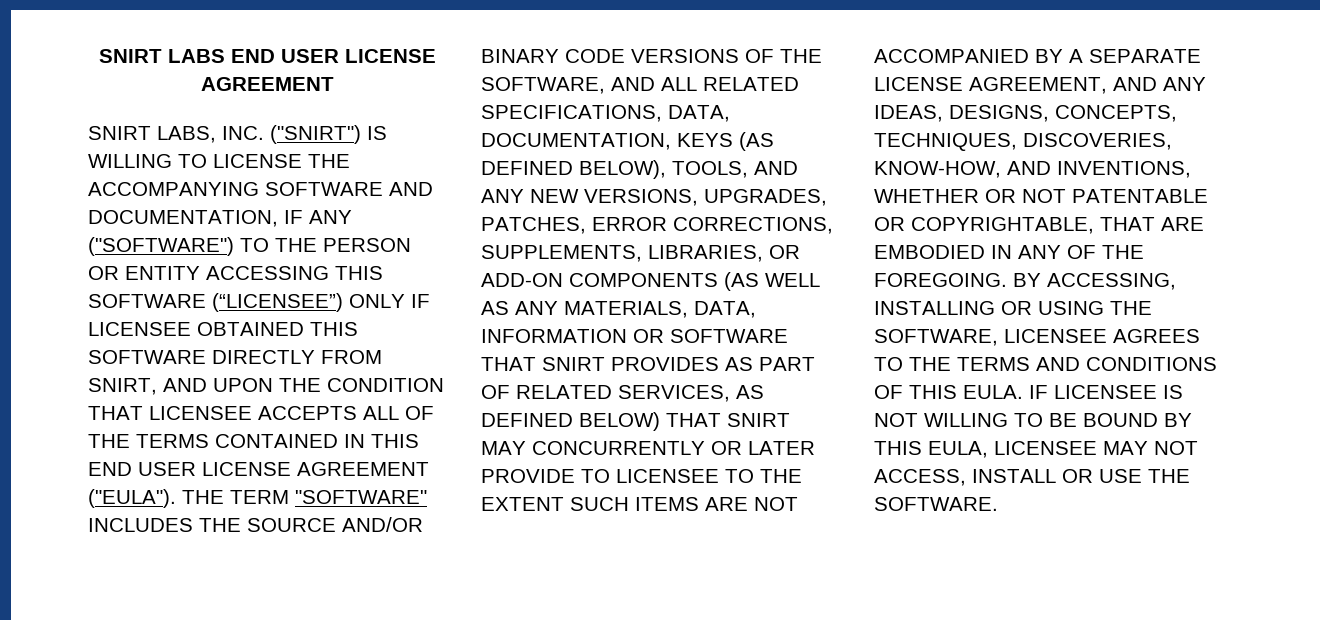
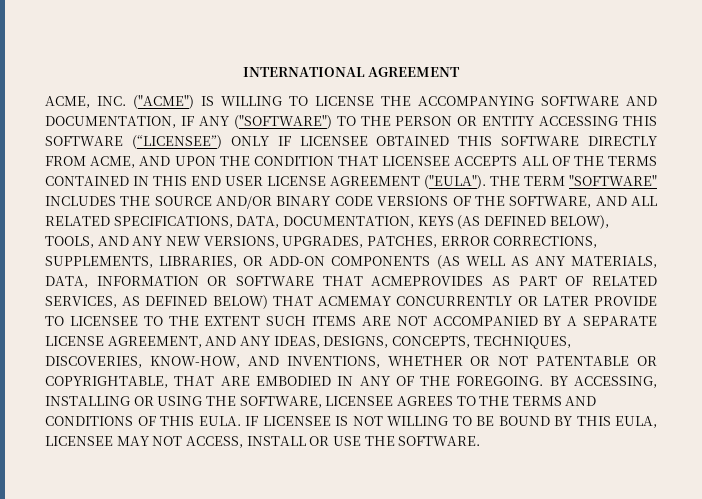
[98,49,436,63] [200,77,334,91] [88,125,361,144] SNIRT LABS END USER LICENSE AGREEMENT // SNIRT LABS, INC. ("SNIRT") -> [242,67,461,77] [45,95,194,109] INTERNATIONAL AGREEMENT // ACME, INC. ("ACME")
[88,378,157,395] SNIRT, -> [90,156,136,168] ACME,
[542,357,719,371] SNIRT PROVIDES -> [371,276,484,286] ACMEPROVIDES
[727,413,790,427] [481,441,526,455] SNIRT MAY -> [318,296,393,306] ACMEMAY

